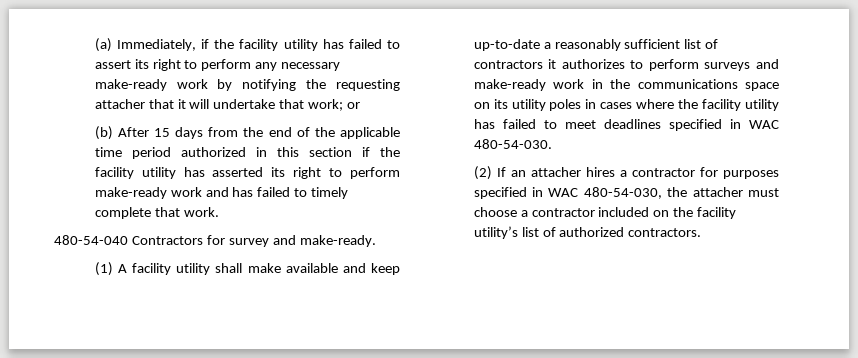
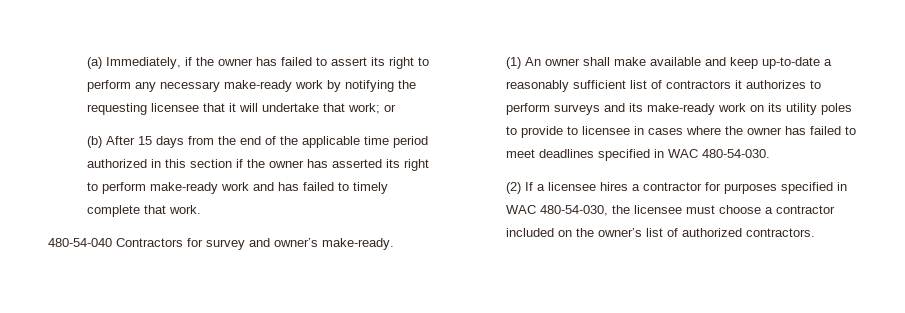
[239,39,318,51] facility utility -> [217,58,253,66] owner
[94,99,145,109] attacher -> [150,103,199,112] licensee
[94,167,176,179] facility utility -> [268,160,304,168] owner
(296, 240) none -> [274,238,318,247] owner’s
[117,263,211,275] A facility utility -> [524,57,580,66] An owner
[473,79,779,91] [473,99,582,111] make-ready work in the communications space on its utility poles -> [628,103,852,115] [505,126,630,138] its make-ready work on its utility poles to provide to licensee
[702,99,779,111] facility utility -> [746,127,782,135] owner
[510,167,581,177] an attacher -> [536,182,596,191] a licensee
[692,187,743,197] attacher -> [633,205,682,214] licensee
[697,207,737,219] [473,226,518,239] facility utility’s -> [597,228,642,237] owner’s

